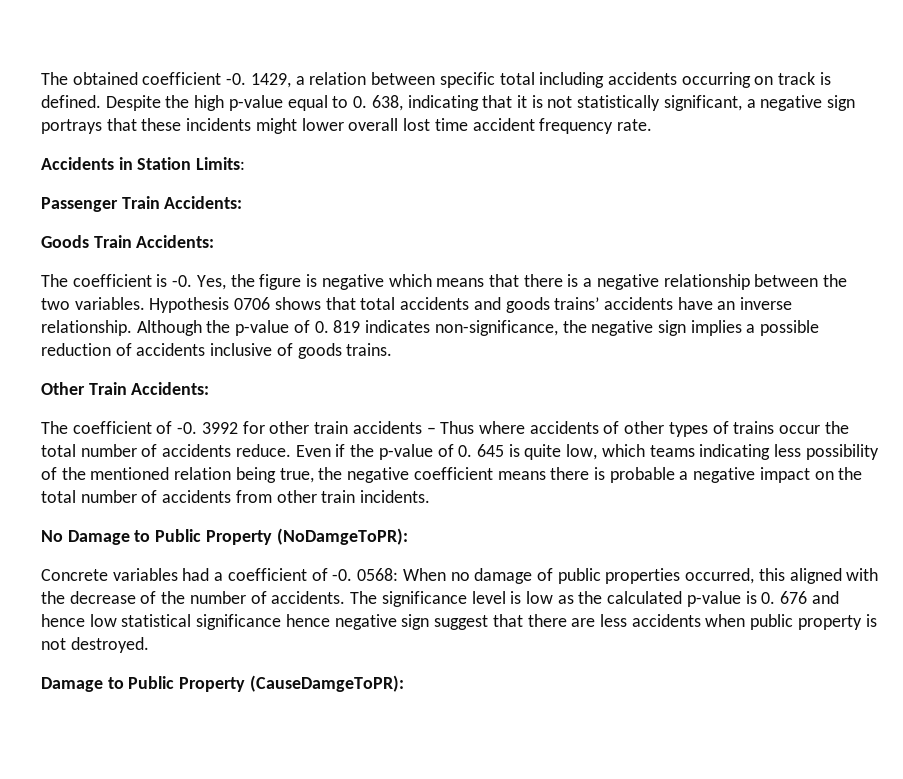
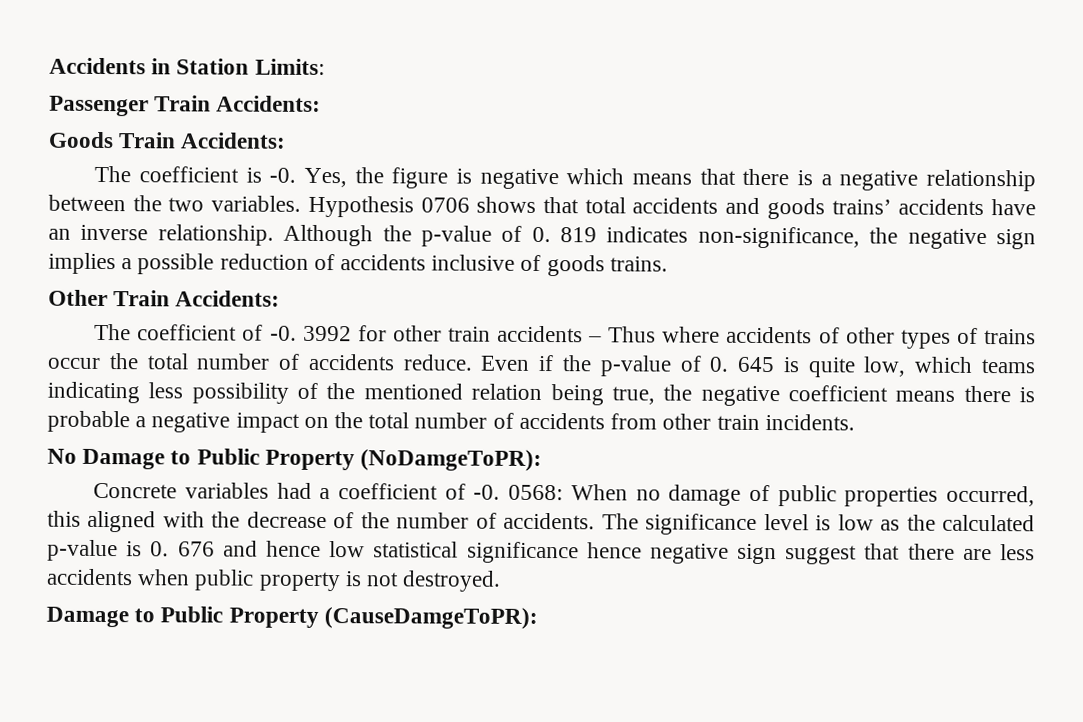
[41,72,831,88] [41,95,856,111] [41,118,652,134] The obtained coefficient -0. 1429, a relation between specific total including accidents occurring on track is defined. Despite the high p-value equal to 0. 638, indicating that it is not statistically significant, a negative sign portrays that these incidents might lower overall lost time accident frequency rate. // -> (49, 66) none

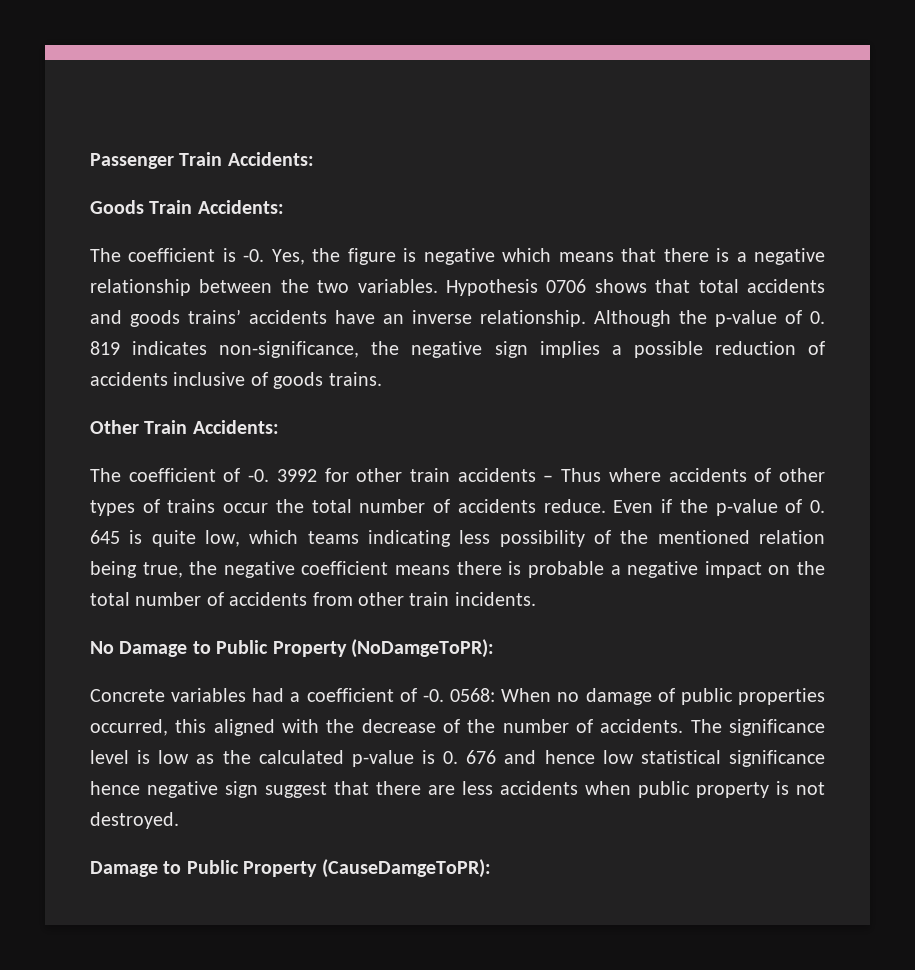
[49,57,325,76] Accidents in Station Limits: // -> (90, 161) none

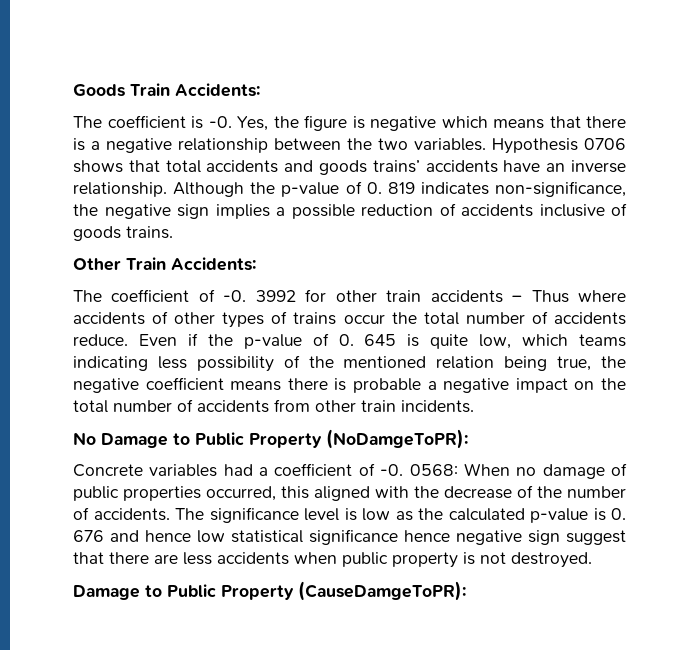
[90,152,314,169] Passenger Train Accidents: // -> (73, 90) none

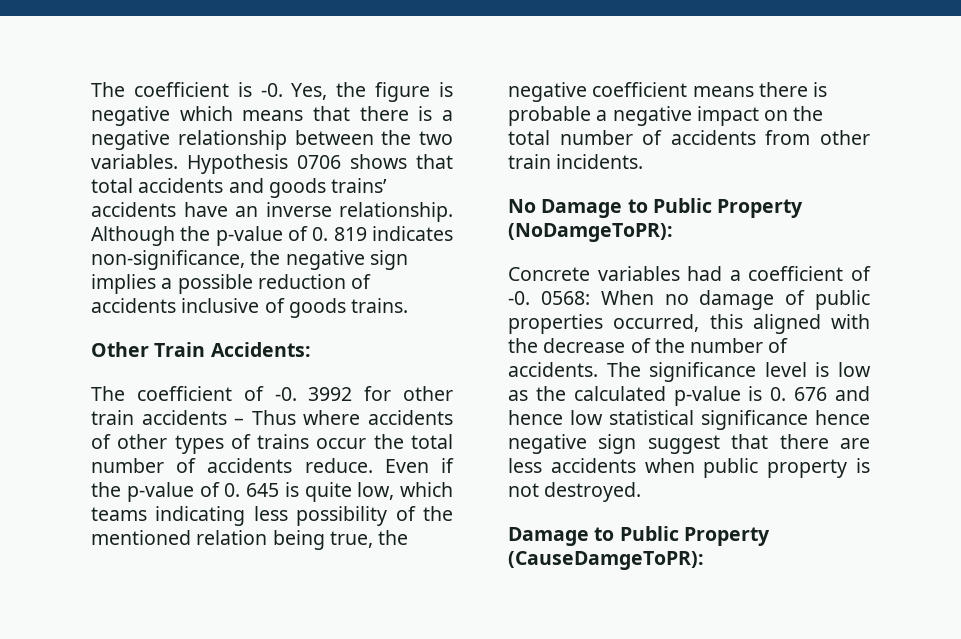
[73,83,260,97] Goods Train Accidents: // -> (91, 89) none

